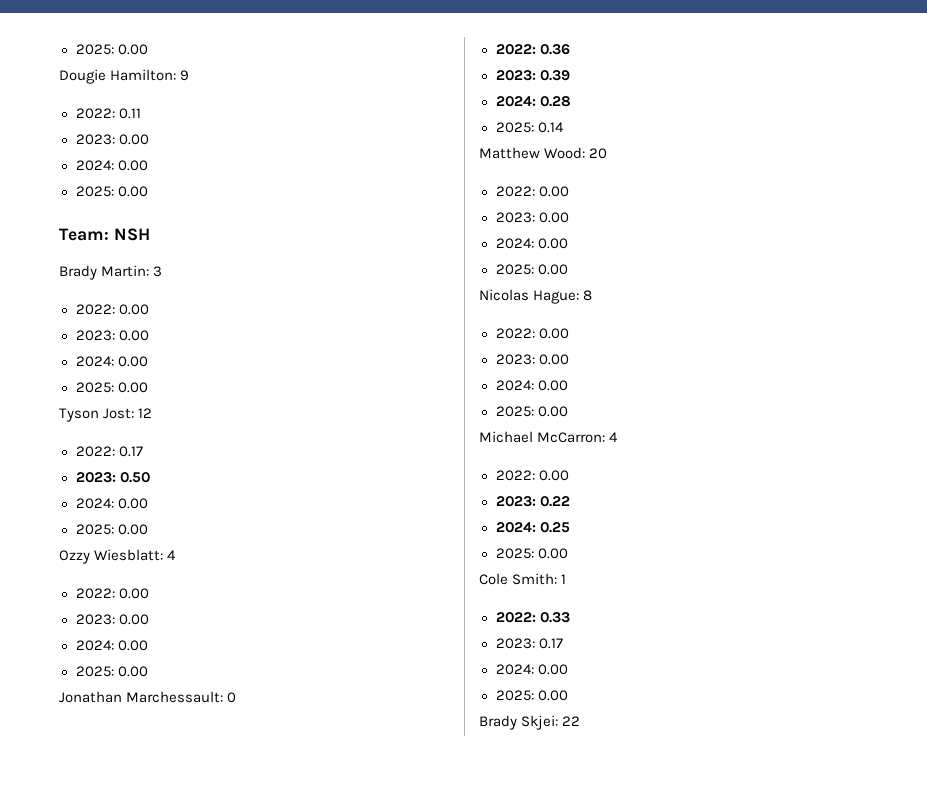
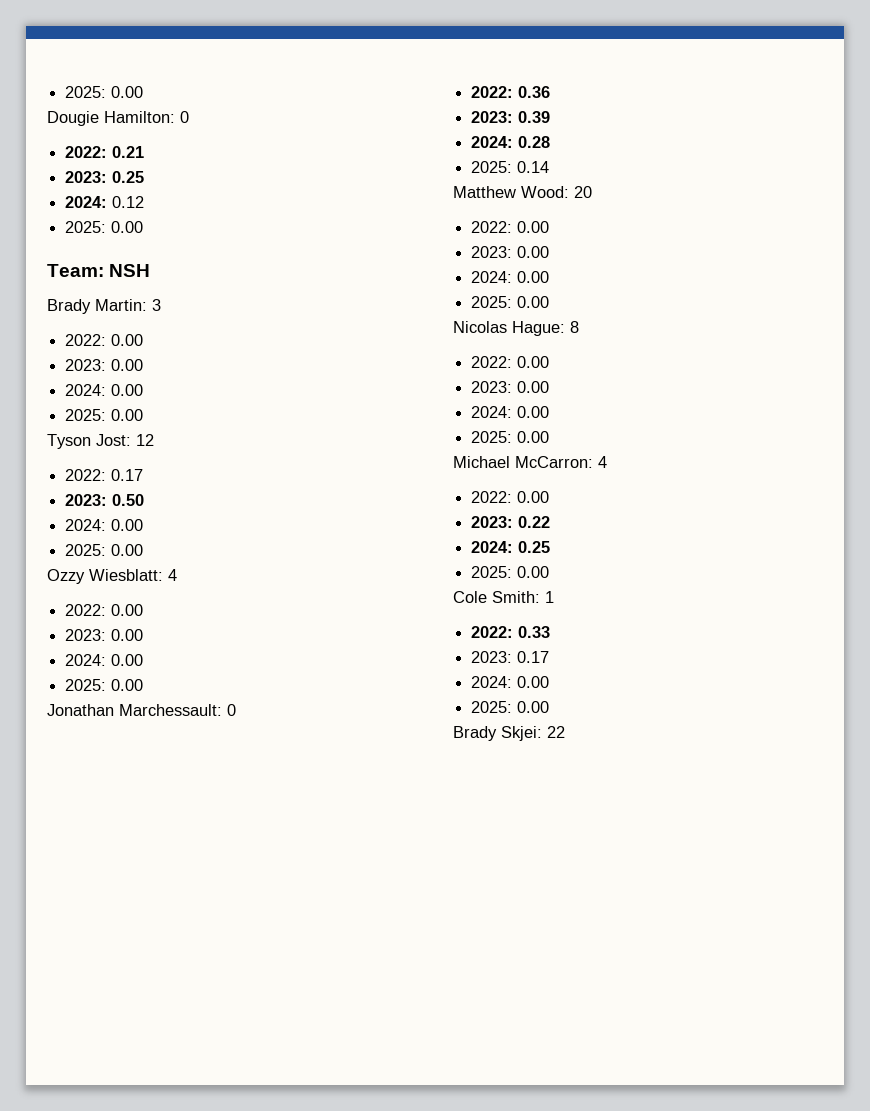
[180,70,190,81] [75,108,141,119] [75,134,149,145] [75,160,148,171] 9 // 2022: 0.11 // 2023: 0.00 // 2024: 0.00 -> [180,111,189,123] [65,146,145,158] [65,171,145,183] [65,196,145,208] 0 // 2022: 0.21 // 2023: 0.25 // 2024: 0.12

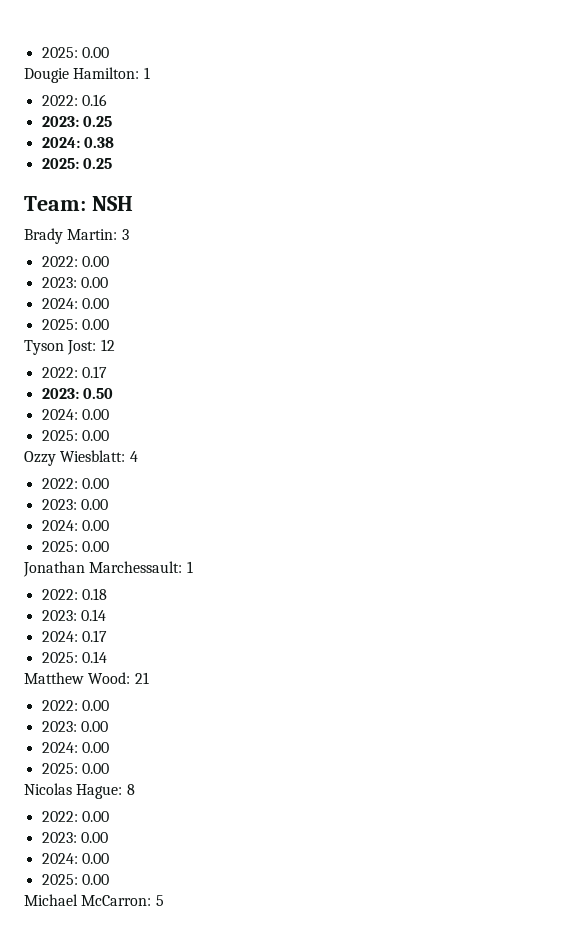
[180,111,189,123] [65,146,145,158] 0 // 2022: 0.21 -> [143,67,150,79] [41,94,107,106] 1 // 2022: 0.16
[112,196,145,208] [65,221,144,233] 0.12 // 2025: 0.00 -> [83,137,114,148] [41,158,112,169] 0.38 // 2025: 0.25
[227,704,236,716] [471,86,551,98] [471,111,551,123] [471,136,551,148] 0 // 2022: 0.36 // 2023: 0.39 // 2024: 0.28 -> [186,561,193,573] [41,588,107,600] [41,609,106,621] [41,630,107,642] 1 // 2022: 0.18 // 2023: 0.14 // 2024: 0.17
[574,186,592,198] 20 -> [134,672,149,684] 21
[598,456,607,468] [471,491,550,503] [471,516,551,528] [471,541,551,553] [471,566,550,578] [453,591,554,603] [471,626,551,638] [471,651,550,663] [471,676,550,688] [471,701,550,713] [453,726,565,741] 4 // 2022: 0.00 // 2023: 0.22 // 2024: 0.25 // 2025: 0.00 // Cole Smith: 1 // 2022: 0.33 // 2023: 0.17 // 2024: 0.00 // 2025: 0.00 // Brady Skjei: 22 -> [155,895,164,906] 5

